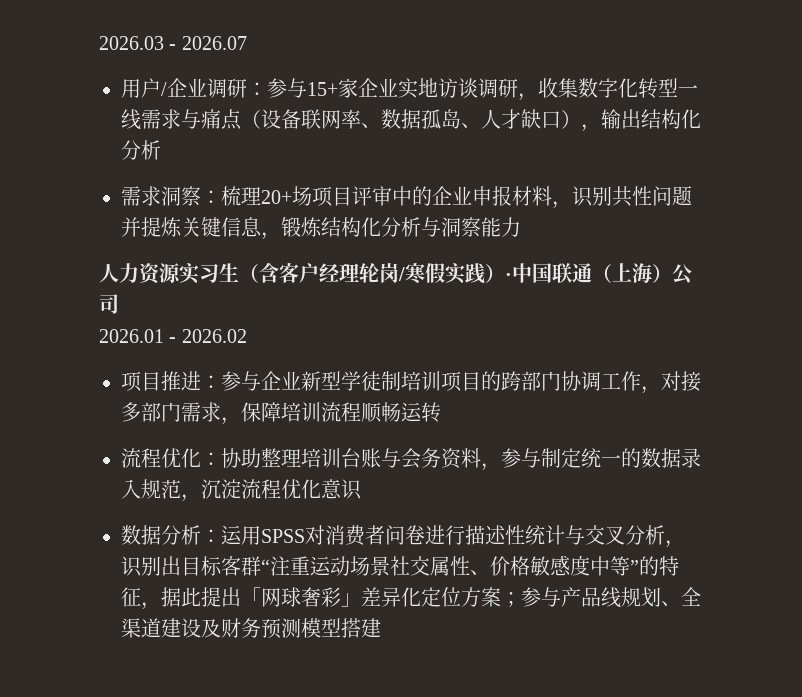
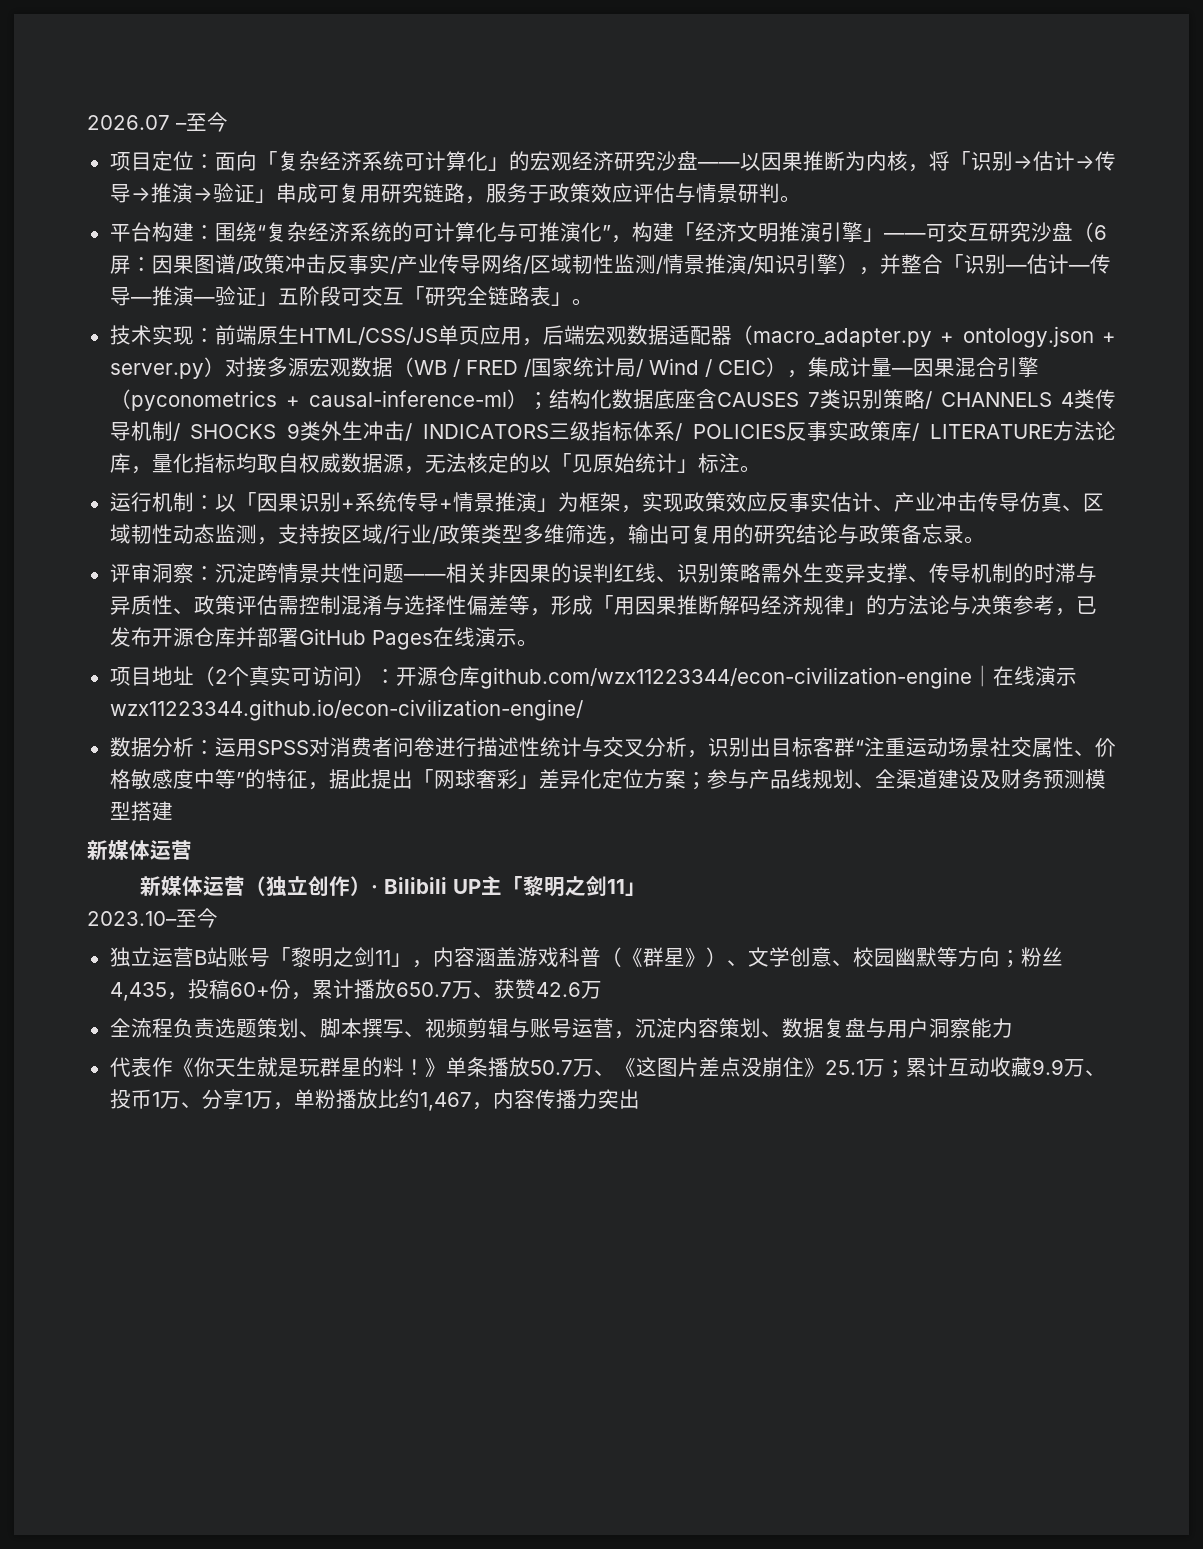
[99,36,247,50] [121,78,698,101] [121,109,701,132] [121,140,161,160] [121,186,692,209] [121,217,521,240] [99,262,693,285] [99,294,119,314] [99,329,247,343] [121,371,701,394] [121,402,441,425] [121,448,701,471] [121,479,362,502] 2026.03 - 2026.07 // 用户/企业调研：参与15+家企业实地访谈调研，收集数字化转型一线需求与痛点（设备联网率、数据孤岛、人才缺口），输出结构化分析 // 需求洞察：梳理20+场项目评审中的企业申报材料，识别共性问题并提炼关键信息，锻炼结构化分析与洞察能力 // 人力资源实习生（含客户经理轮岗/寒假实践）·中国联通（上海）公司 // 2026.01 - 2026.02 // 项目推进：参与企业新型学徒制培训项目的跨部门协调工作，对接多部门需求，保障培训流程顺畅运转 // 流程优化：协助整理培训台账与会务资料，参与制定统一的数据录入规范，沉淀流程优化意识 -> [87,112,228,132] [109,151,1116,172] [109,183,801,204] [109,222,1107,243] [109,254,1111,275] [109,286,593,306] [109,325,1116,348] [109,357,1039,379] [109,389,1116,411] [109,421,1116,441] [109,453,761,474] [109,492,1104,513] [109,524,985,545] [109,563,1097,584] [109,595,1097,616] [109,627,538,650] [109,665,1077,689] [109,699,583,721] 2026.07 –至今 // 项目定位：面向「复杂经济系统可计算化」的宏观经济研究沙盘——以因果推断为内核，将「识别→估计→传导→推演→验证」串成可复用研究链路，服务于政策效应评估与情景研判。 // 平台构建：围绕“复杂经济系统的可计算化与可推演化”，构建「经济文明推演引擎」——可交互研究沙盘（6屏：因果图谱/政策冲击反事实/产业传导网络/区域韧性监测/情景推演/知识引擎），并整合「识别—估计—传导—推演—验证」五阶段可交互「研究全链路表」。 // 技术实现：前端原生HTML/CSS/JS单页应用，后端宏观数据适配器（macro_adapter.py + ontology.json + server.py）对接多源宏观数据（WB / FRED /国家统计局/ Wind / CEIC），集成计量—因果混合引擎（pyconometrics + causal-inference-ml）；结构化数据底座含CAUSES 7类识别策略/ CHANNELS 4类传导机制/ SHOCKS 9类外生冲击/ INDICATORS三级指标体系/ POLICIES反事实政策库/ LITERATURE方法论库，量化指标均取自权威数据源，无法核定的以「见原始统计」标注。 // 运行机制：以「因果识别+系统传导+情景推演」为框架，实现政策效应反事实估计、产业冲击传导仿真、区域韧性动态监测，支持按区域/行业/政策类型多维筛选，输出可复用的研究结论与政策备忘录。 // 评审洞察：沉淀跨情景共性问题——相关非因果的误判红线、识别策略需外生变异支撑、传导机制的时滞与异质性、政策评估需控制混淆与选择性偏差等，形成「用因果推断解码经济规律」的方法论与决策参考，已发布开源仓库并部署GitHub Pages在线演示。 // 项目地址（2个真实可访问）：开源仓库github.com/wzx11223344/econ-civilization-engine｜在线演示wzx11223344.github.io/econ-civilization-engine/
(381, 628) none -> [87,840,192,860] [140,875,647,897] [87,908,218,928] [109,947,1063,968] [109,979,602,1001] [109,1018,1013,1039] [109,1057,1106,1078] [109,1089,640,1111] // 新媒体运营 // 新媒体运营（独立创作）· Bilibili UP主「黎明之剑11」 // 2023.10–至今 // 独立运营B站账号「黎明之剑11」，内容涵盖游戏科普（《群星》）、文学创意、校园幽默等方向；粉丝4,435，投稿60+份，累计播放650.7万、获赞42.6万 // 全流程负责选题策划、脚本撰写、视频剪辑与账号运营，沉淀内容策划、数据复盘与用户洞察能力 // 代表作《你天生就是玩群星的料！》单条播放50.7万、《这图片差点没崩住》25.1万；累计互动收藏9.9万、投币1万、分享1万，单粉播放比约1,467，内容传播力突出

